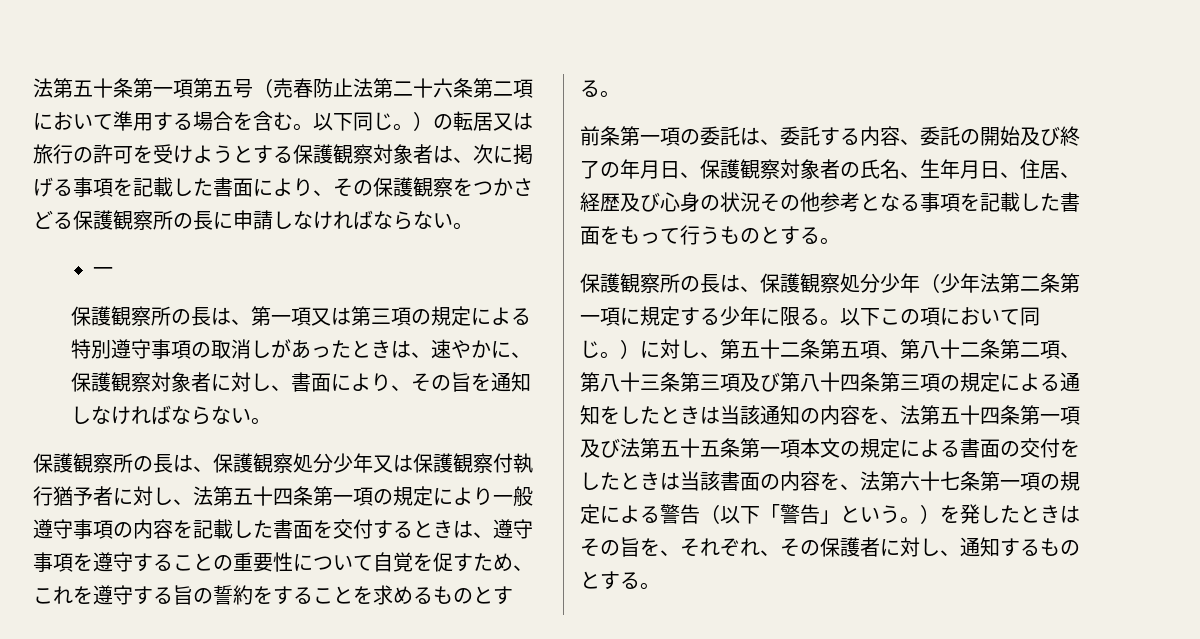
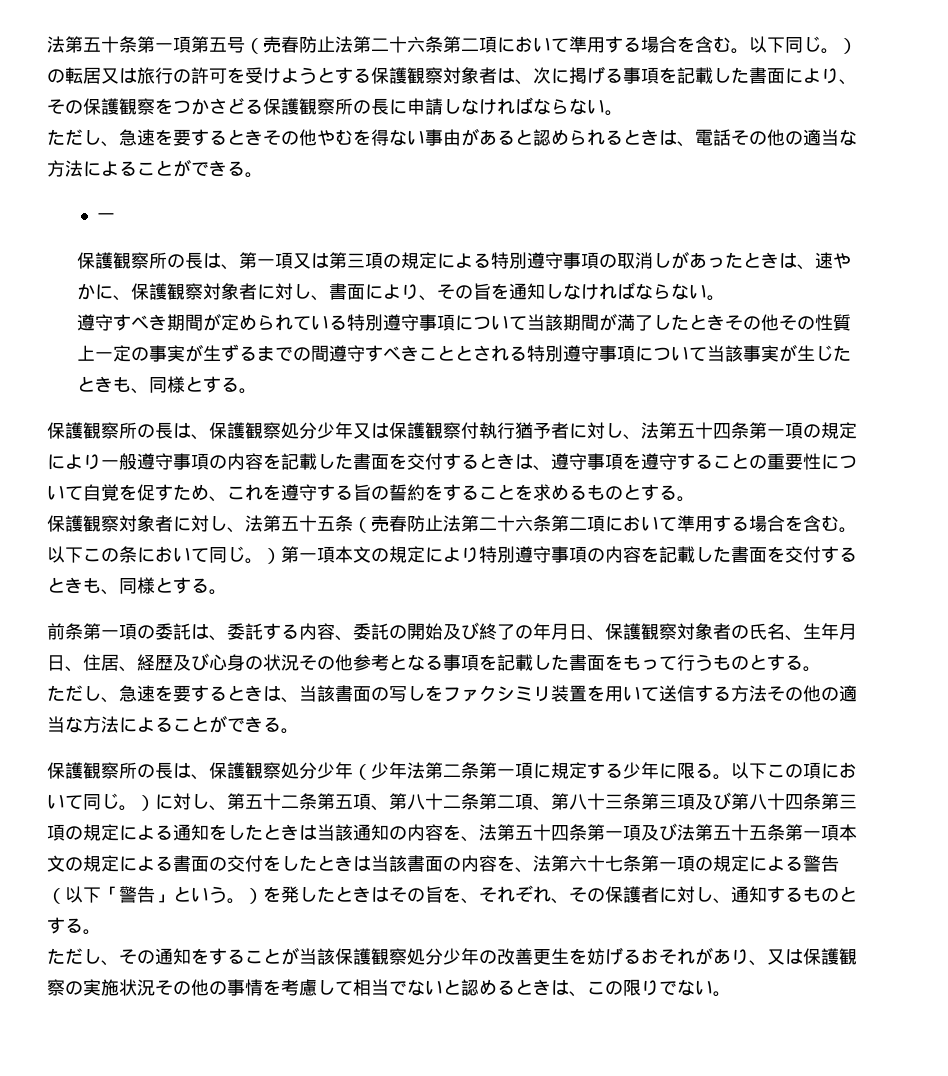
(473, 226) none -> [47,128,857,147] [47,159,263,178] // ただし、急速を要するときその他やむを得ない事由があると認められるときは、電話その他の適当な方法によることができる。
(272, 421) none -> [77,313,852,331] [77,344,852,362] [77,376,258,394] // 遵守すべき期間が定められている特別遵守事項について当該期間が満了したときその他その性質上一定の事実が生ずるまでの間遵守すべきこととされる特別遵守事項について当該事実が生じたときも、同様とする。
(620, 94) none -> [47,515,857,533] [47,546,857,564] [47,577,227,595] // 保護観察対象者に対し、法第五十五条（売春防止法第二十六条第二項において準用する場合を含む。以下この条において同じ。）第一項本文の規定により特別遵守事項の内容を記載した書面を交付するときも、同様とする。
(840, 241) none -> [47,685,857,703] [47,715,299,734] // ただし、急速を要するときは、当該書面の写しをファクシミリ装置を用いて送信する方法その他の適当な方法によることができる。
(660, 586) none -> [47,947,857,966] [47,979,731,997] // ただし、その通知をすることが当該保護観察処分少年の改善更生を妨げるおそれがあり、又は保護観察の実施状況その他の事情を考慮して相当でないと認めるときは、この限りでない。

